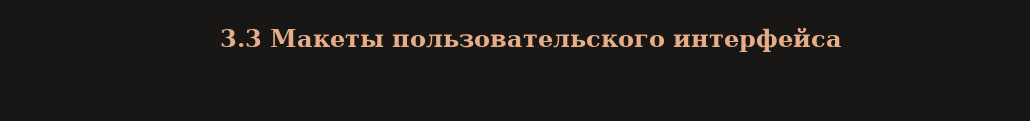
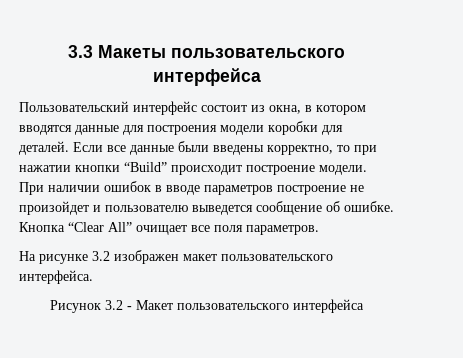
(842, 39) none -> [19,101,366,115] [19,121,343,135] [19,141,377,155] [19,162,367,175] [19,181,364,195] [19,201,394,215] [19,222,319,235] [19,250,333,264] [19,270,93,284] [50,299,364,313] // Пользовательский интерфейс состоит из окна, в котором вводятся данные для построения модели коробки для деталей. Если все данные были введены корректно, то при нажатии кнопки “Build” происходит построение модели. При наличии ошибок в вводе параметров построение не произойдет и пользователю выведется сообщение об ошибке. Кнопка “Clear All” очищает все поля параметров. // На рисунке 3.2 изображен макет пользовательского интерфейса. // Рисунок 3.2 - Макет пользовательского интерфейса

